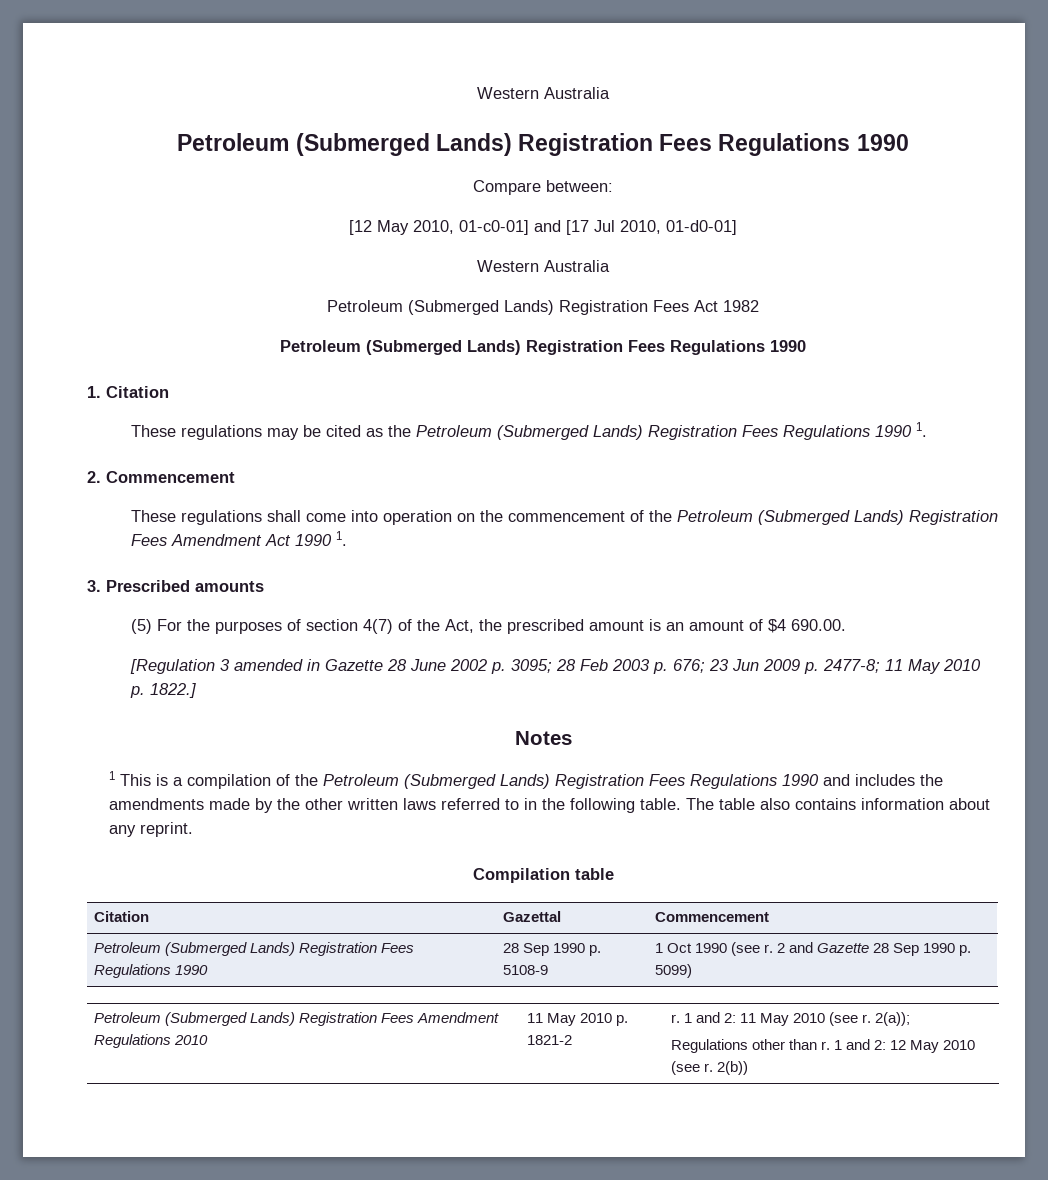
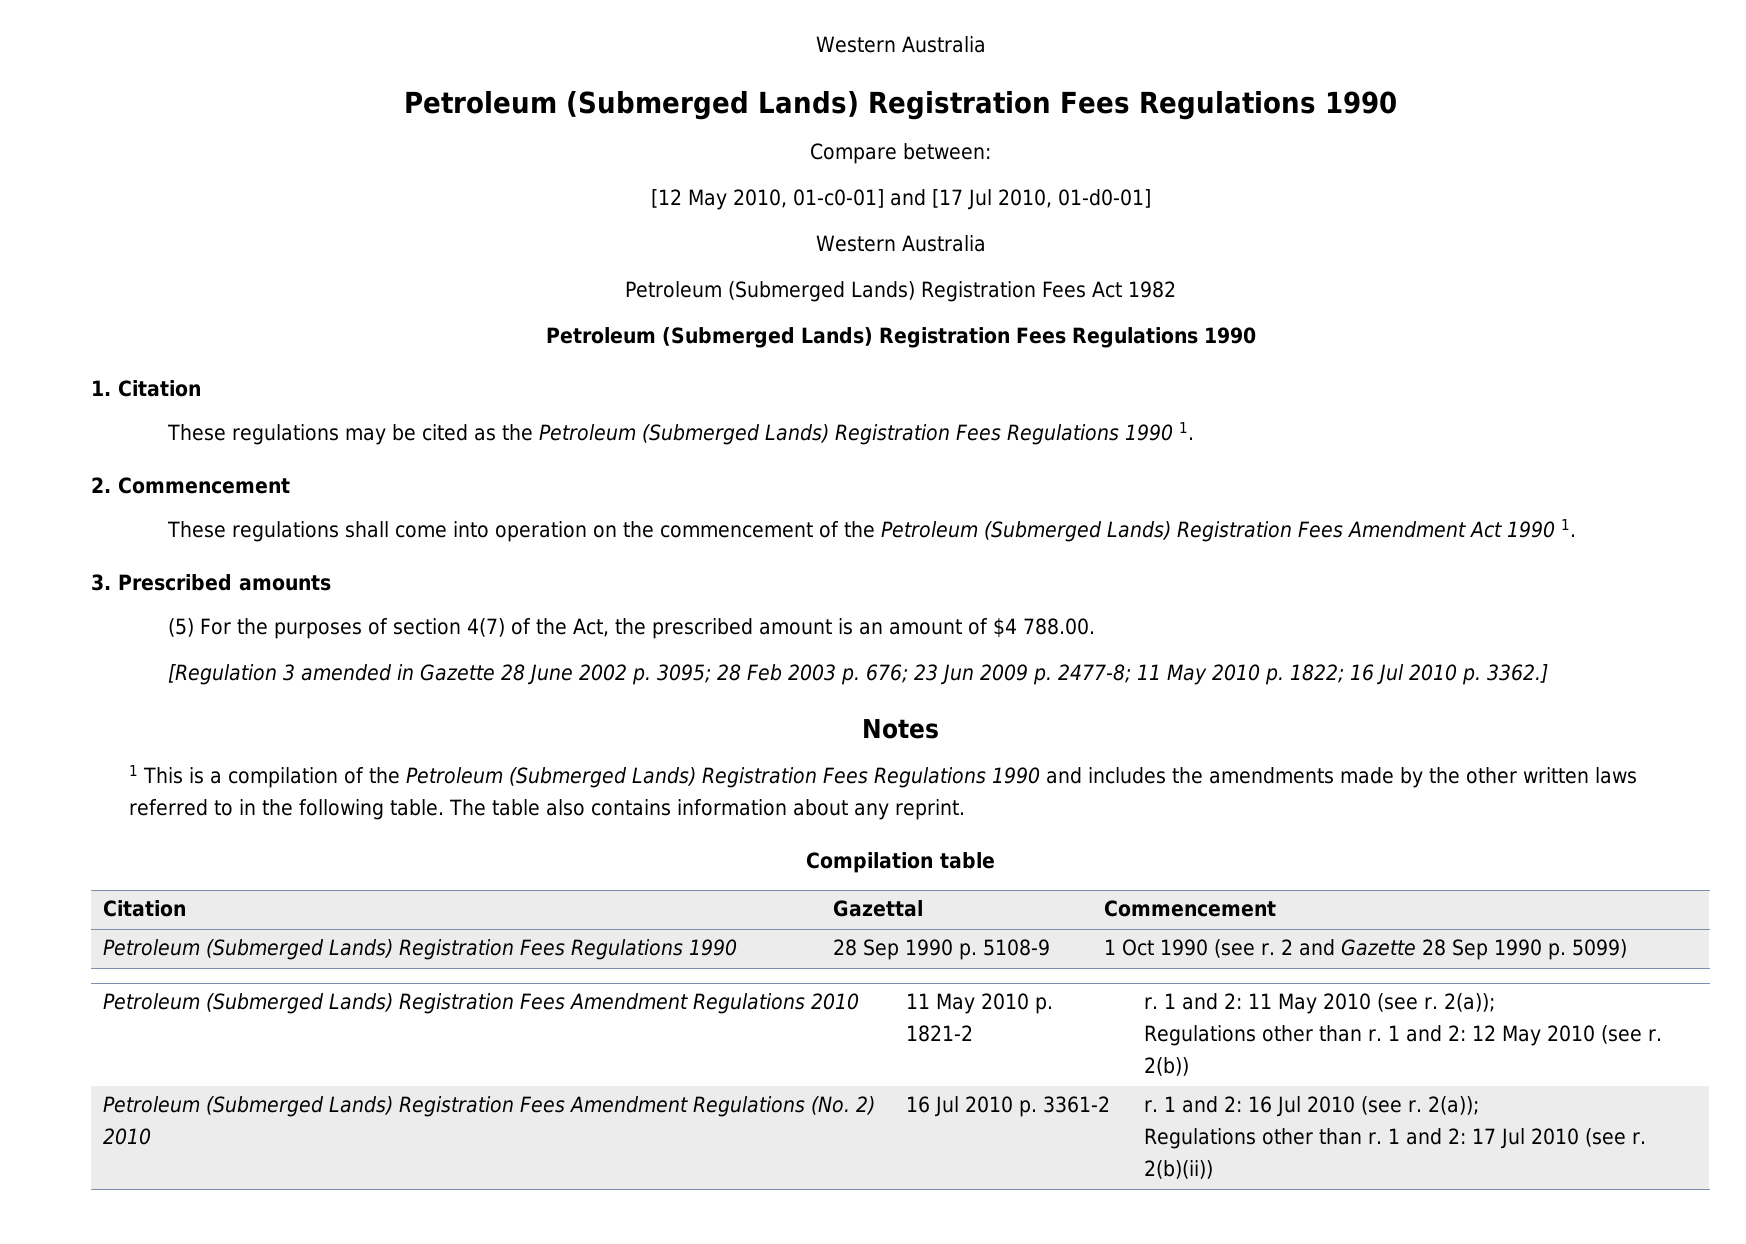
[791,619,847,631] 690.00. -> [1022,618,1095,635] 788.00.
[150,683,197,698] 1822.] -> [1289,664,1548,685] 1822; 16 Jul 2010 p. 3362.]
(748, 1068) none -> [102,1096,875,1117] [102,1128,151,1145] [905,1096,1110,1117] [1143,1096,1479,1117] [1143,1128,1646,1149] [1143,1160,1213,1179] // Petroleum (Submerged Lands) Registration Fees Amendment Regulations (No. 2) 2010 | 16 Jul 2010 p. 3361-2 | r. 1 and 2: 16 Jul 2010 (see r. 2(a)); // Regulations other than r. 1 and 2: 17 Jul 2010 (see r. 2(b)(ii))

